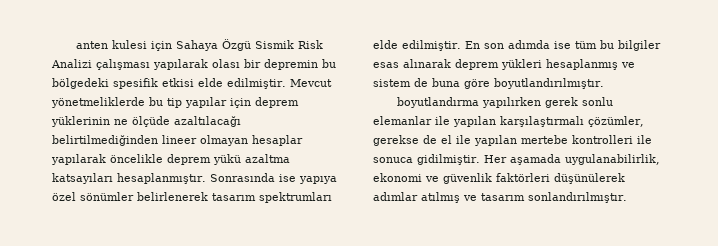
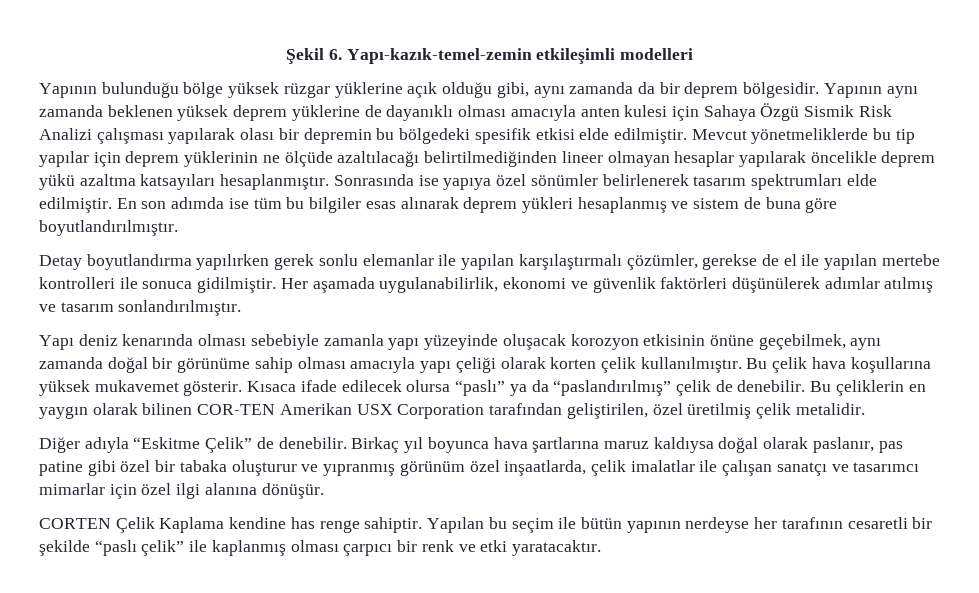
(76, 45) none -> [286,48,693,64] [39,82,918,98] [39,105,576,121] Şekil 6. Yapı-kazık-temel-zemin etkileşimli modelleri // Yapının bulunduğu bölge yüksek rüzgar yüklerine açık olduğu gibi, aynı zamanda da bir deprem bölgesidir. Yapının aynı zamanda beklenen yüksek deprem yüklerine de dayanıklı olması amacıyla
(604, 83) none -> [39,255,82,270] Detay
(627, 197) none -> [39,334,882,350] [39,357,931,373] [39,380,926,396] [39,403,865,419] [39,437,903,453] [39,460,920,476] [39,483,324,499] [39,517,933,533] [39,540,601,556] // Yapı deniz kenarında olması sebebiyle zamanla yapı yüzeyinde oluşacak korozyon etkisinin önüne geçebilmek, aynı zamanda doğal bir görünüme sahip olması amacıyla yapı çeliği olarak korten çelik kullanılmıştır. Bu çelik hava koşullarına yüksek mukavemet gösterir. Kısaca ifade edilecek olursa “paslı” ya da “paslandırılmış” çelik de denebilir. Bu çeliklerin en yaygın olarak bilinen COR-TEN Amerikan USX Corporation tarafından geliştirilen, özel üretilmiş çelik metalidir. // Diğer adıyla “Eskitme Çelik” de denebilir. Birkaç yıl boyunca hava şartlarına maruz kaldıysa doğal olarak paslanır, pas patine gibi özel bir tabaka oluşturur ve yıpranmış görünüm özel inşaatlarda, çelik imalatlar ile çalışan sanatçı ve tasarımcı mimarlar için özel ilgi alanına dönüşür. // CORTEN Çelik Kaplama kendine has renge sahiptir. Yapılan bu seçim ile bütün yapının nerdeyse her tarafının cesaretli bir şekilde “paslı çelik” ile kaplanmış olması çarpıcı bir renk ve etki yaratacaktır.

